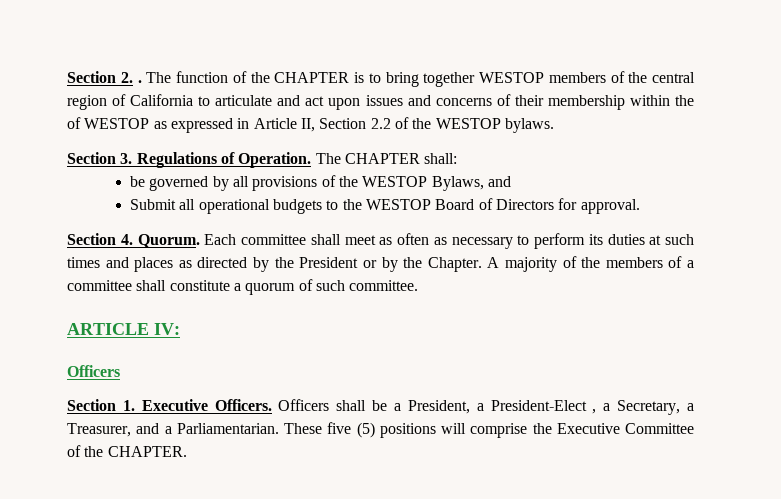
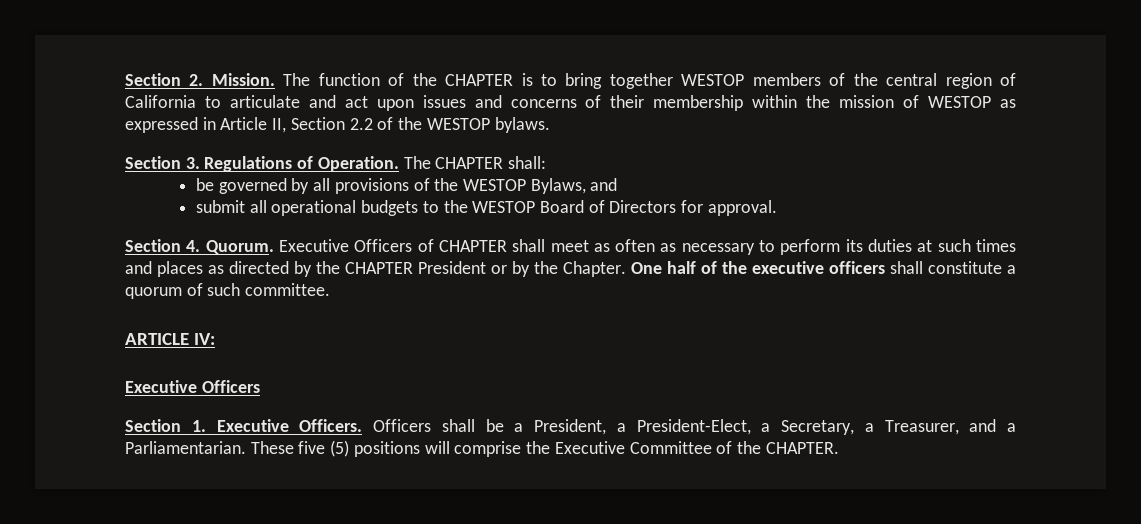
[137,80,142,83] . -> [211,73,275,86] Mission.
(694, 100) none -> [839,95,895,108] mission
[129,199,176,210] Submit -> [195,200,245,213] submit
[204,234,306,245] Each committee -> [278,239,507,252] Executive Officers of CHAPTER
(294, 262) none -> [345,262,413,274] CHAPTER
[487,256,694,272] [67,280,132,291] A majority of the members of a committee -> [631,261,885,274] One half of the executive officers
(180, 329) none -> [125,380,197,393] Executive
[490,400,597,414] President-Elect , -> [636,419,751,435] President-Elect,

